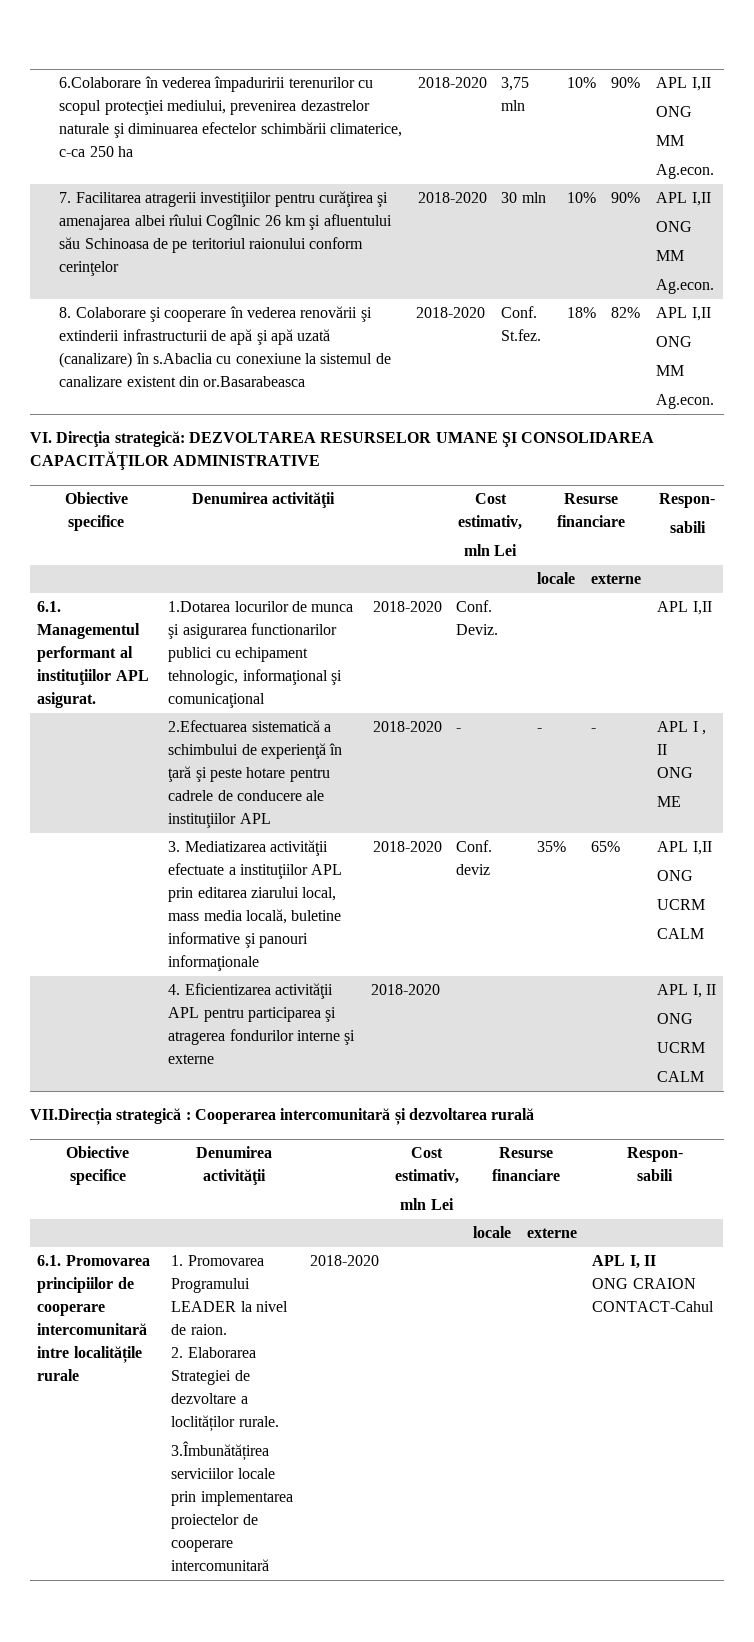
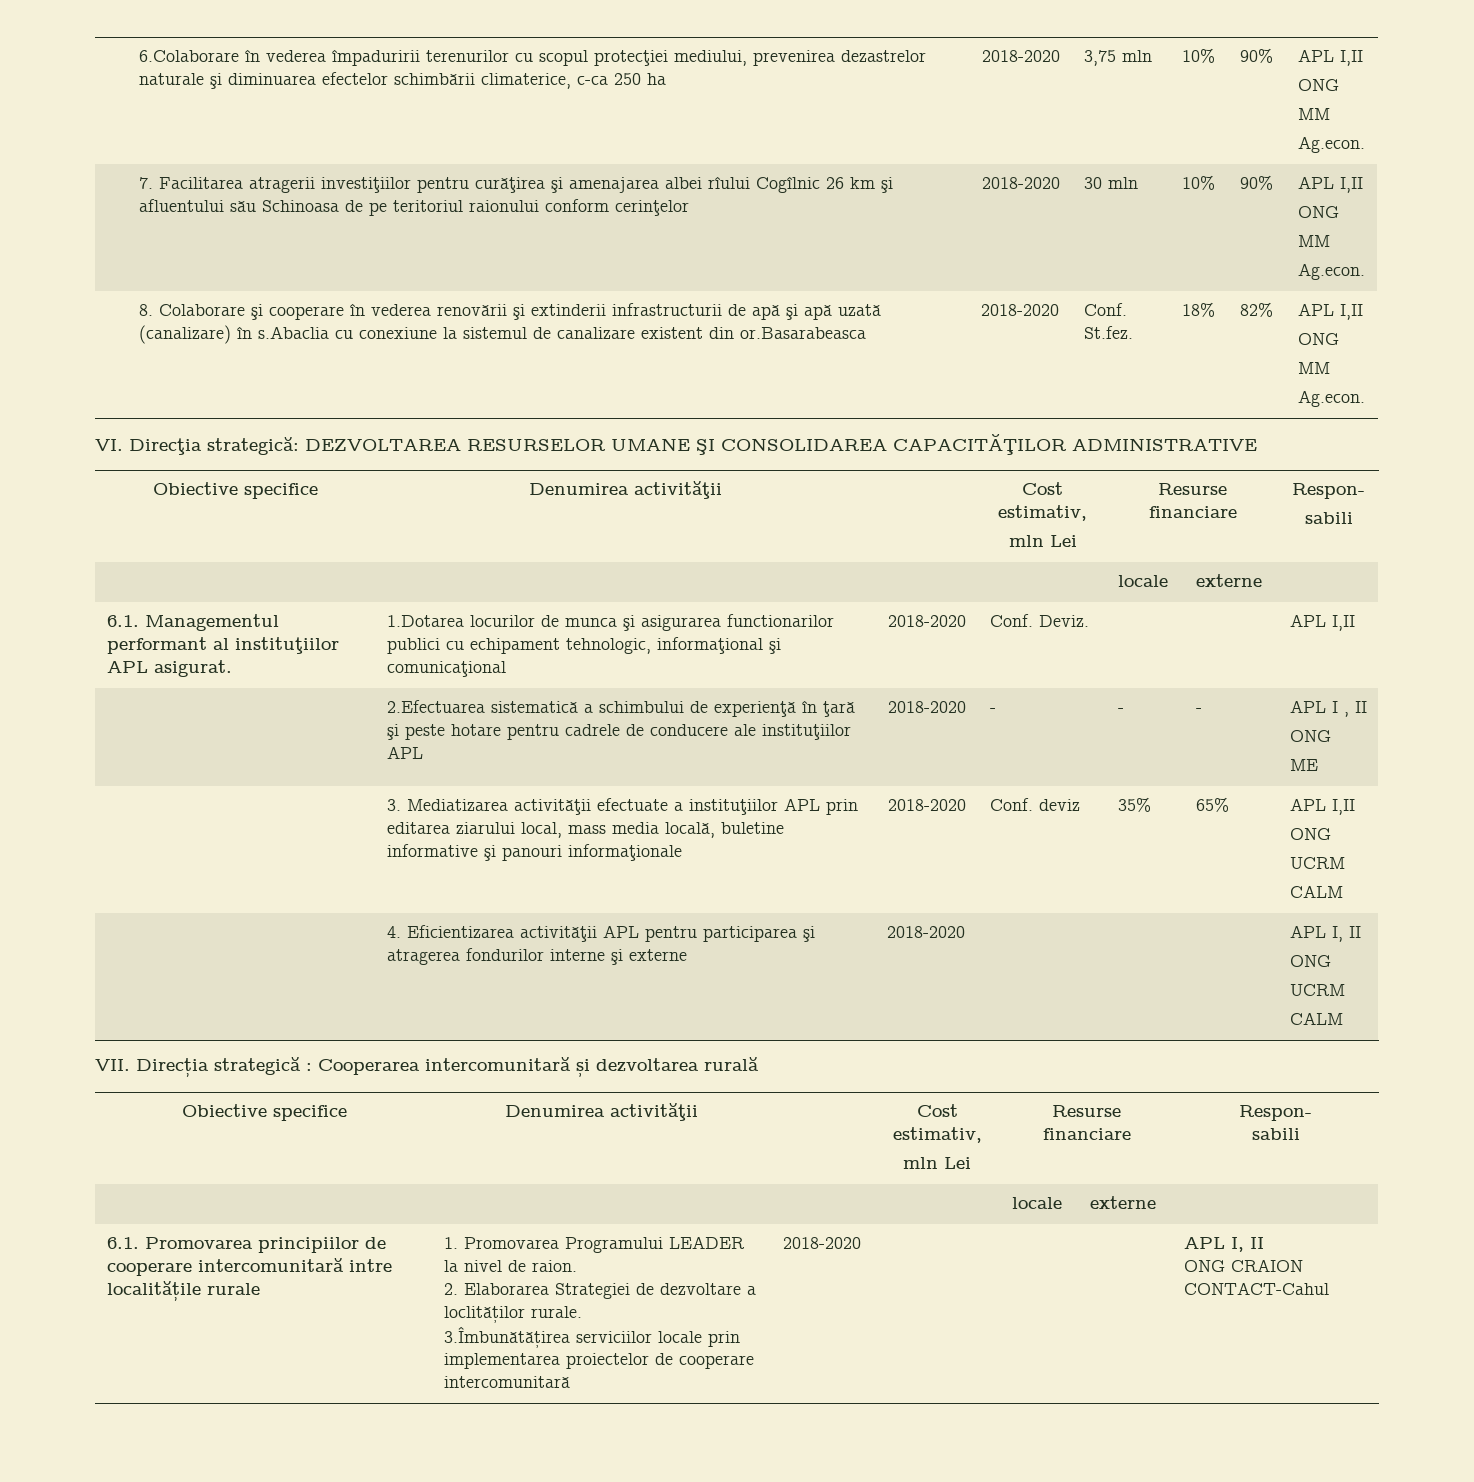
[30,1108,112,1125] VII.Direcția -> [95,1058,209,1077] VII. Direcția

